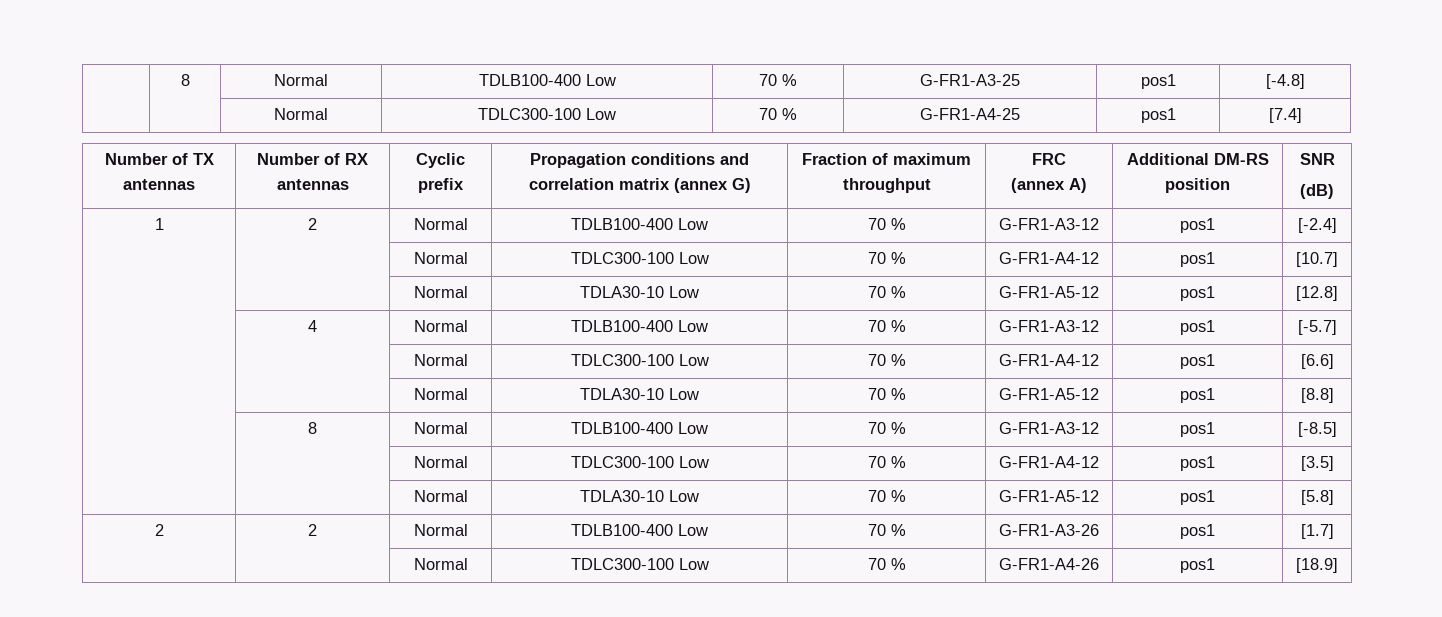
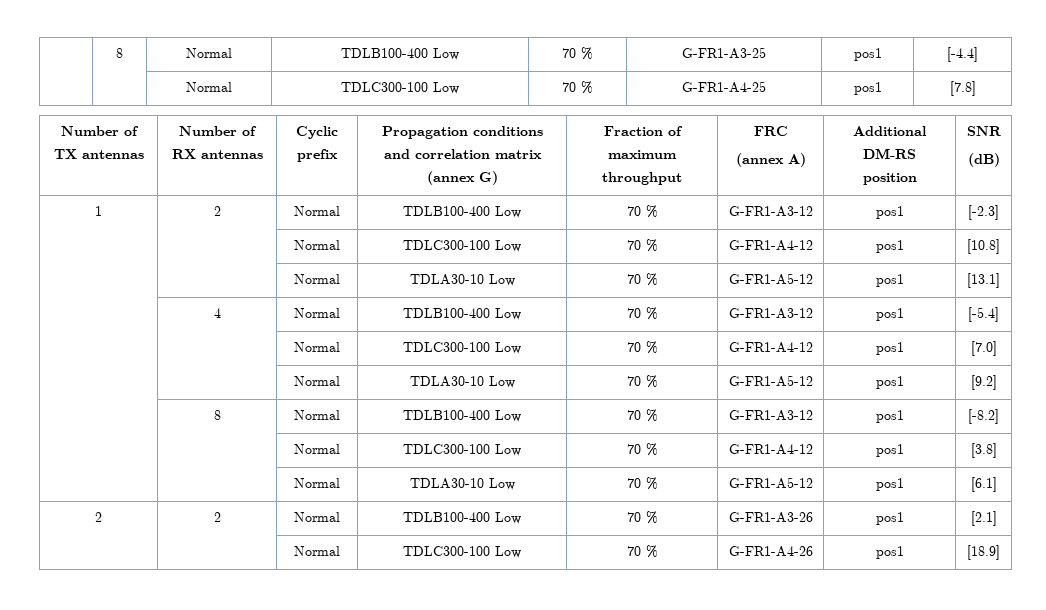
[1265,74,1305,89] [-4.8] -> [947,47,978,62] [-4.4]
[1268,108,1302,123] [7.4] -> [949,81,976,96] [7.8]
[1297,218,1337,233] [413,252,468,264] [570,252,709,264] [867,252,906,264] [999,252,1099,264] [1180,252,1215,267] [1296,252,1338,267] [413,286,468,298] [580,286,699,298] [867,286,906,298] [999,286,1099,298] [1180,286,1215,301] [1296,286,1338,301] [-2.4] // | | Normal | TDLC300-100 Low | 70 % | G-FR1-A4-12 | pos1 | [10.7] // | | Normal | TDLA30-10 Low | 70 % | G-FR1-A5-12 | pos1 | [12.8] -> [968,205,999,220] [294,240,340,250] [403,240,521,252] [626,239,658,252] [728,240,813,251] [875,240,904,253] [967,239,1000,254] [294,274,340,284] [409,274,515,286] [626,273,658,286] [728,273,813,285] [875,274,904,287] [967,273,1000,288] [-2.3] // | | Normal | TDLC300-100 Low | 70 % | G-FR1-A4-12 | pos1 | [10.8] // | | Normal | TDLA30-10 Low | 70 % | G-FR1-A5-12 | pos1 | [13.1]
[1297,320,1337,335] [413,354,468,366] [570,354,709,366] [867,354,906,366] [999,354,1099,366] [1180,354,1215,369] [1300,354,1334,369] [413,388,468,400] [580,388,699,400] [867,388,906,400] [999,388,1099,400] [1180,388,1215,403] [1300,388,1334,403] [-5.7] // | | Normal | TDLC300-100 Low | 70 % | G-FR1-A4-12 | pos1 | [6.6] // | | Normal | TDLA30-10 Low | 70 % | G-FR1-A5-12 | pos1 | [8.8] -> [968,307,999,322] [294,342,340,352] [403,342,521,354] [626,341,658,354] [728,342,813,353] [875,342,904,355] [970,341,997,356] [294,376,340,386] [409,376,515,388] [626,375,658,388] [728,375,813,387] [875,376,904,389] [970,375,997,390] [-5.4] // | | Normal | TDLC300-100 Low | 70 % | G-FR1-A4-12 | pos1 | [7.0] // | | Normal | TDLA30-10 Low | 70 % | G-FR1-A5-12 | pos1 | [9.2]
[1297,422,1337,437] [413,456,468,468] [570,456,709,468] [867,456,906,468] [999,456,1099,468] [1180,456,1215,471] [1300,456,1334,471] [413,490,468,502] [580,490,699,502] [867,490,906,502] [999,490,1099,502] [1180,490,1215,505] [1300,490,1334,505] [-8.5] // | | Normal | TDLC300-100 Low | 70 % | G-FR1-A4-12 | pos1 | [3.5] // | | Normal | TDLA30-10 Low | 70 % | G-FR1-A5-12 | pos1 | [5.8] -> [968,409,999,424] [294,444,340,454] [403,444,521,456] [626,443,658,456] [728,444,813,455] [875,444,904,457] [970,443,997,458] [294,478,340,488] [409,478,515,490] [626,477,658,490] [728,477,813,489] [875,478,904,491] [970,477,997,492] [-8.2] // | | Normal | TDLC300-100 Low | 70 % | G-FR1-A4-12 | pos1 | [3.8] // | | Normal | TDLA30-10 Low | 70 % | G-FR1-A5-12 | pos1 | [6.1]
[1300,524,1334,539] [1.7] -> [970,511,997,526] [2.1]

